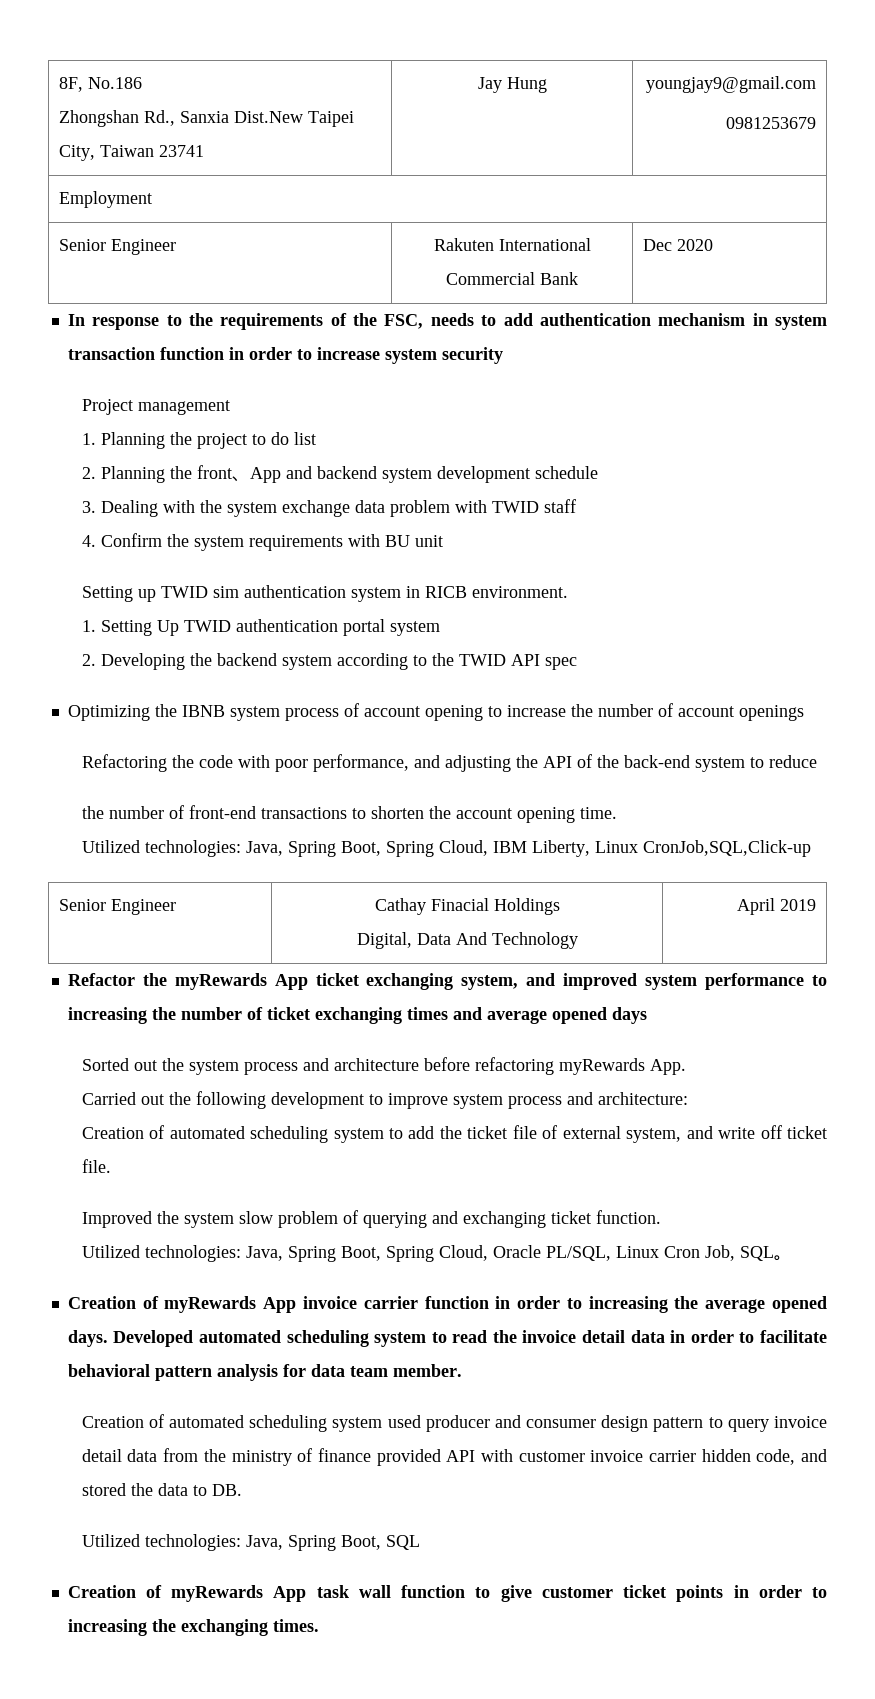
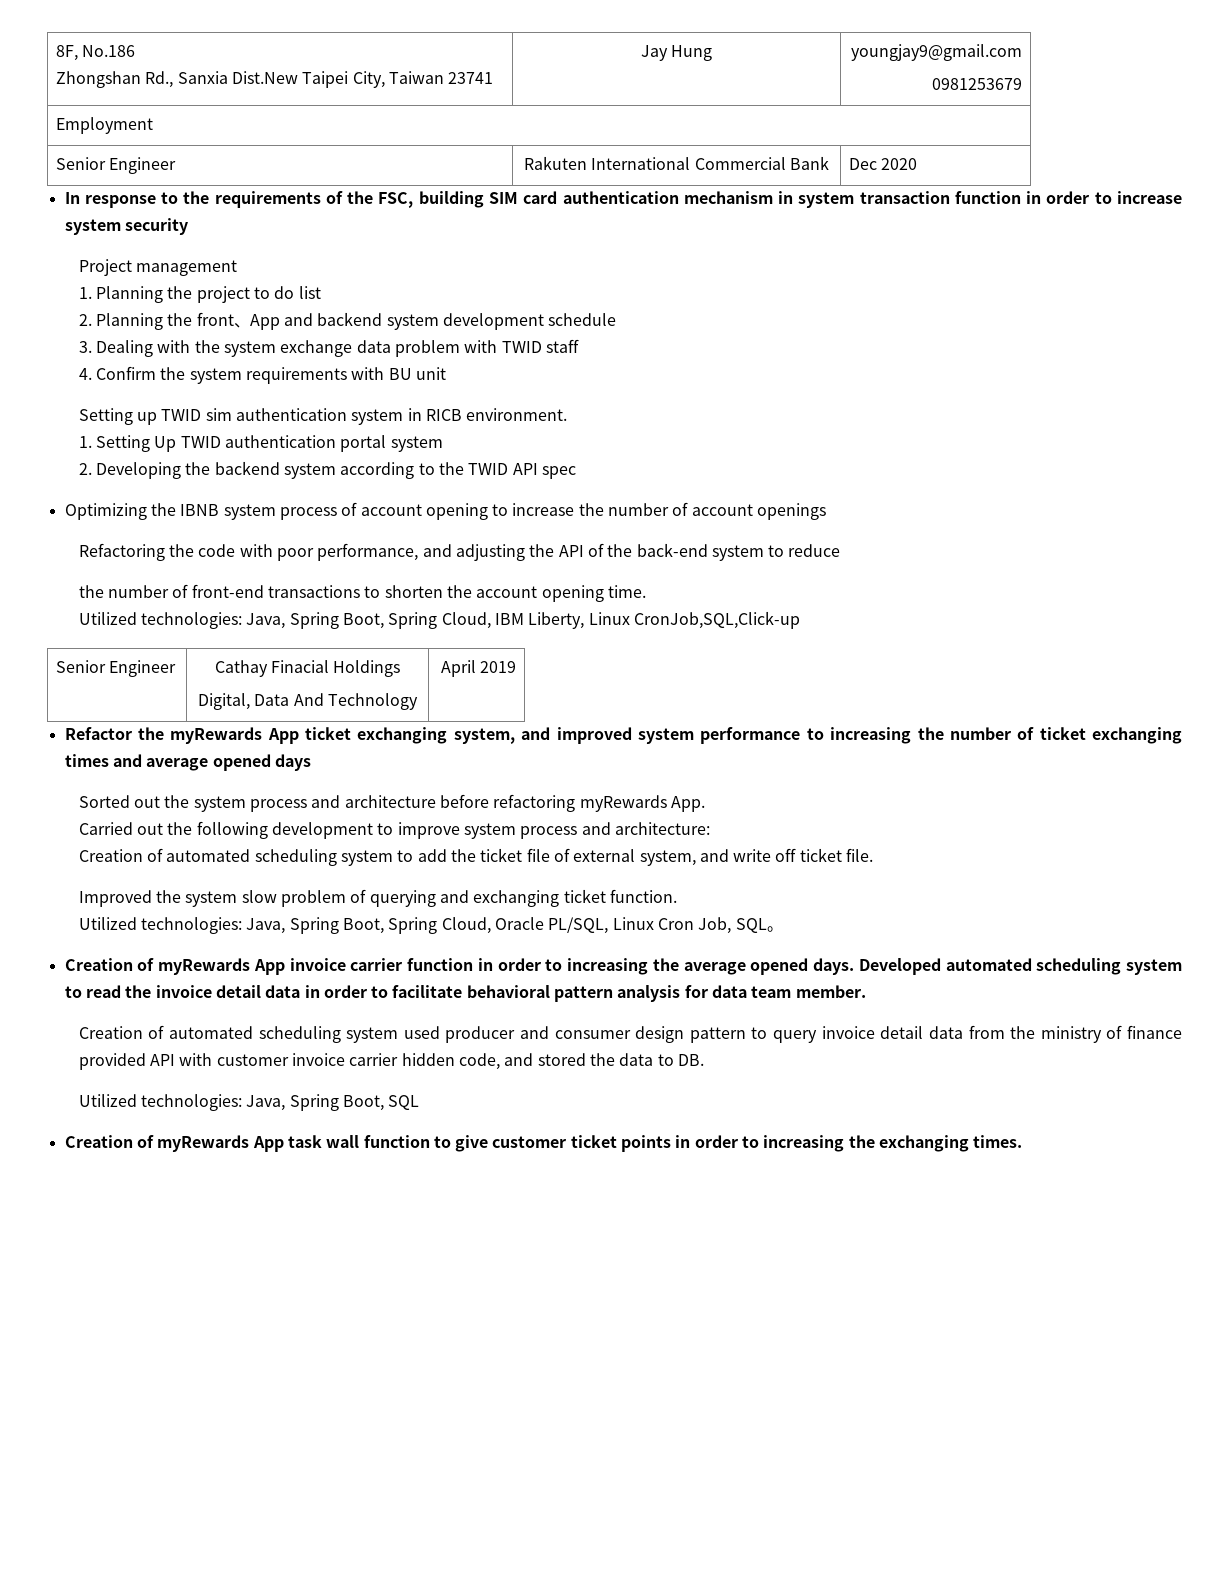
[430,313,533,326] needs to add -> [418,191,558,208] building SIM card

